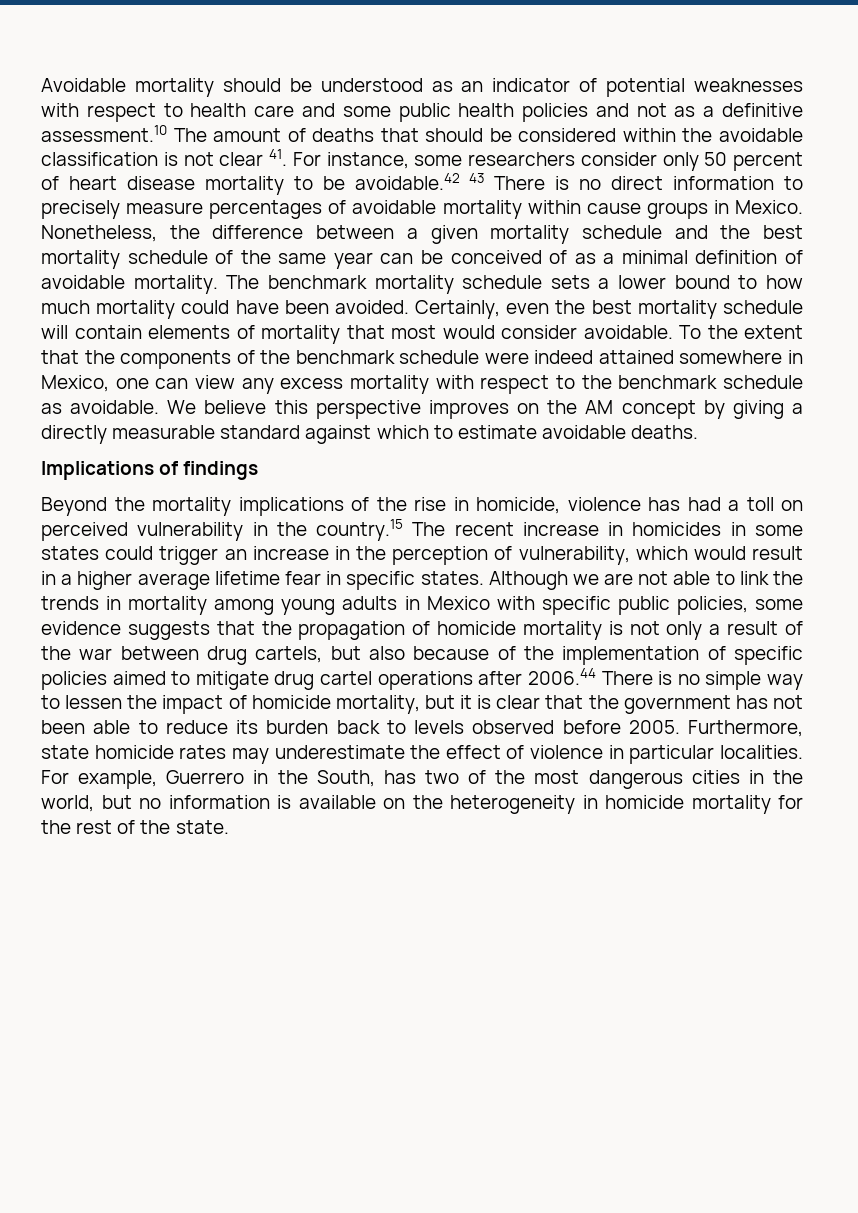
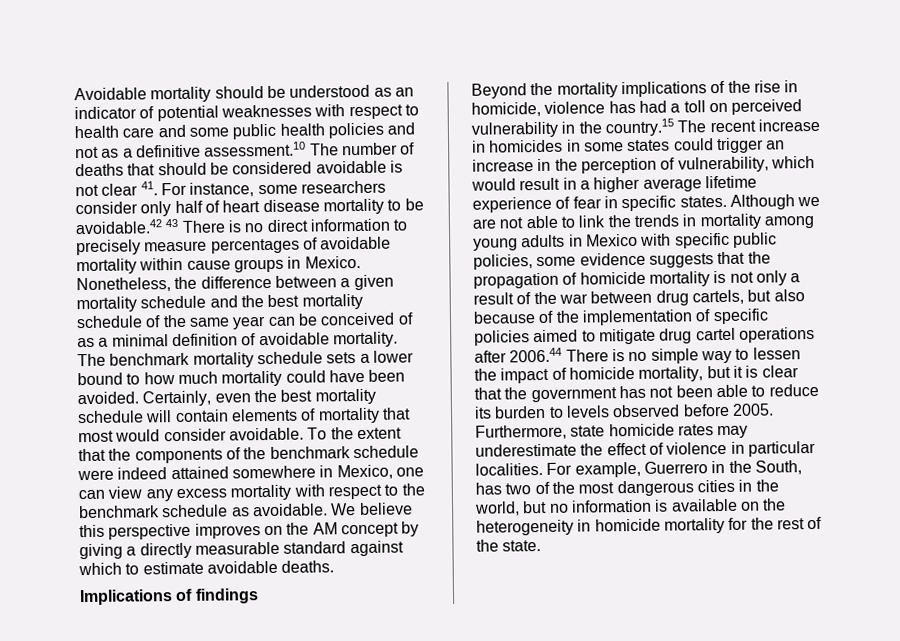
[213,128,282,142] amount -> [341,142,398,156] number
[622,128,803,142] [41,152,158,166] within the avoidable classification -> [315,160,387,174] avoidable
[704,152,803,171] 50 percent -> [174,200,203,214] half
(280, 578) none -> [472,196,571,213] experience of
[336,720,380,734] back -> (547, 412) none

